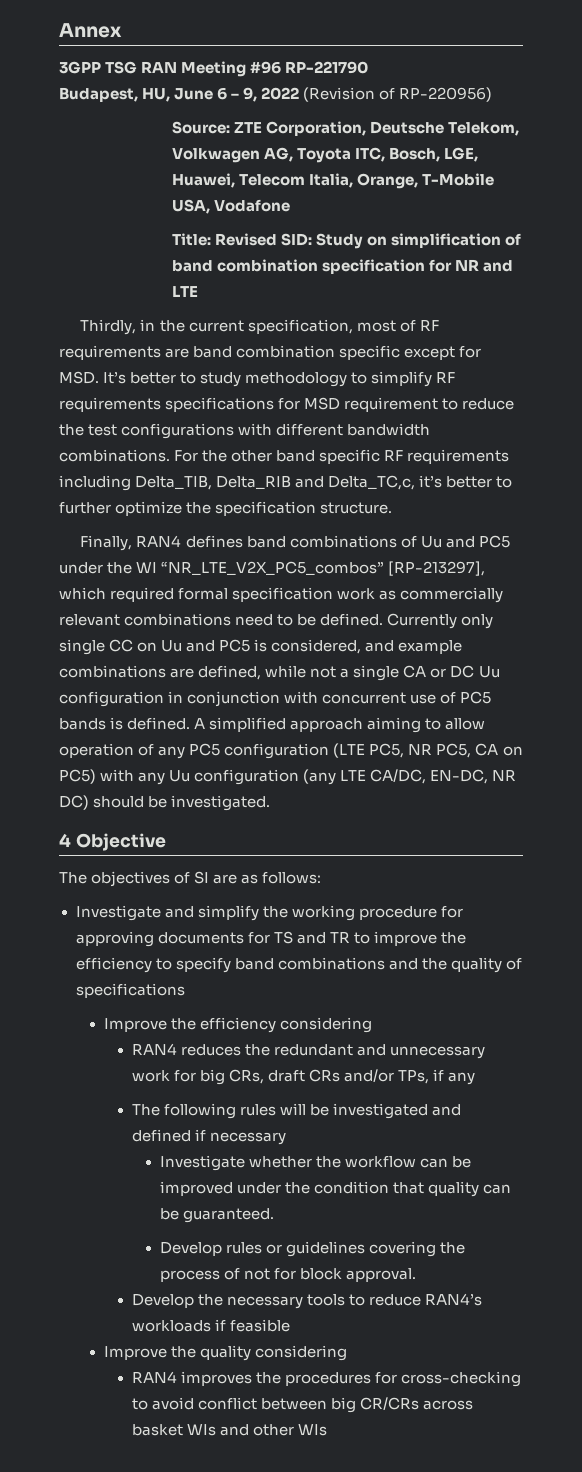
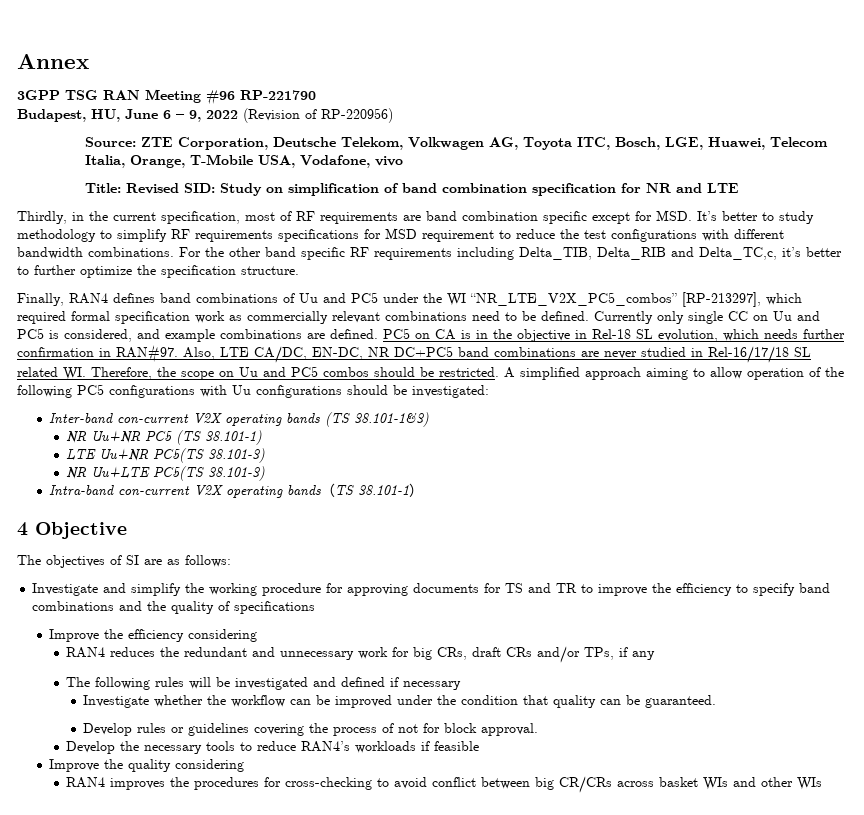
[213,199,290,212] Vodafone -> [299,155,403,168] Vodafone, vivo
[198,665,500,681] [59,691,492,707] [59,717,191,730] defined, while not a single CA or DC Uu configuration in conjunction with concurrent use of PC5 bands is defined. -> [330,328,845,342] [17,345,811,363] [17,366,499,380] defined. PC5 on CA is in the objective in Rel-18 SL evolution, which needs further confirmation in RAN#97. Also, LTE CA/DC, EN-DC, NR DC+PC5 band combinations are never studied in Rel-16/17/18 SL related WI. Therefore, the scope on Uu and PC5 combos should be restricted.
[158,743,523,759] [59,769,517,785] [59,795,271,811] any PC5 configuration (LTE PC5, NR PC5, CA on PC5) with any Uu configuration (any LTE CA/DC, EN-DC, NR DC) should be investigated. -> [825,367,844,377] [17,384,489,398] [49,412,430,427] [66,430,263,445] [66,448,266,463] [66,466,266,481] [49,483,424,498] the following PC5 configurations with Uu configurations should be investigated: // Inter-band con-current V2X operating bands (TS 38.101-1&3) // NR Uu+NR PC5 (TS 38.101-1) // LTE Uu+NR PC5(TS 38.101-3) // NR Uu+LTE PC5(TS 38.101-3) // Intra-band con-current V2X operating bands（TS 38.101-1）

